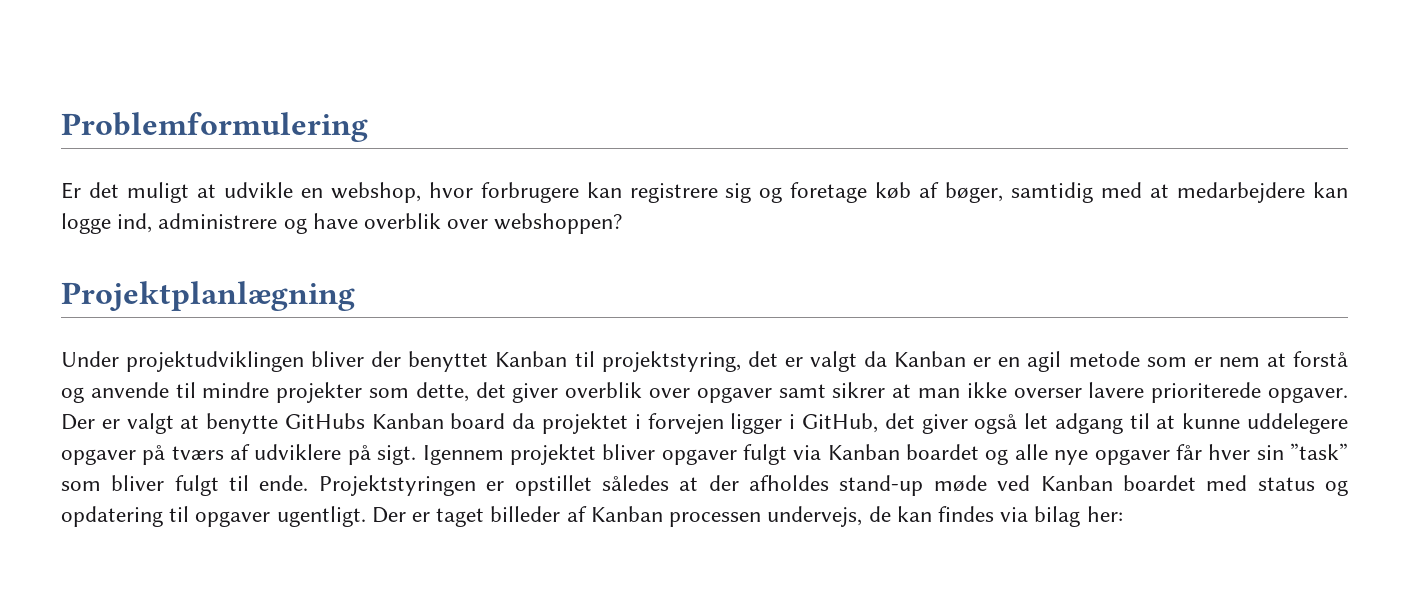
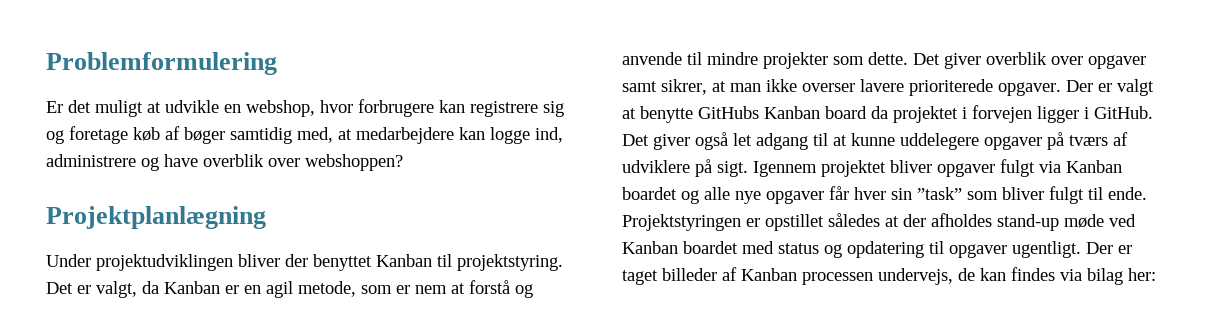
[945,182,1143,203] bøger, samtidig med -> [184,127,333,144] bøger samtidig med,
[601,351,857,372] projektstyring, det er valgt -> [457,254,563,271] [46,281,137,298] projektstyring. Det er valgt,
[1068,351,1140,367] metode -> [298,281,356,297] metode,
[415,382,506,402] dette, det -> [868,52,940,65] dette. Det
[832,382,886,398] sikrer -> [661,79,707,95] sikrer,
[801,413,915,433] GitHub, det -> [1094,106,1153,119] [622,134,649,146] GitHub. Det

